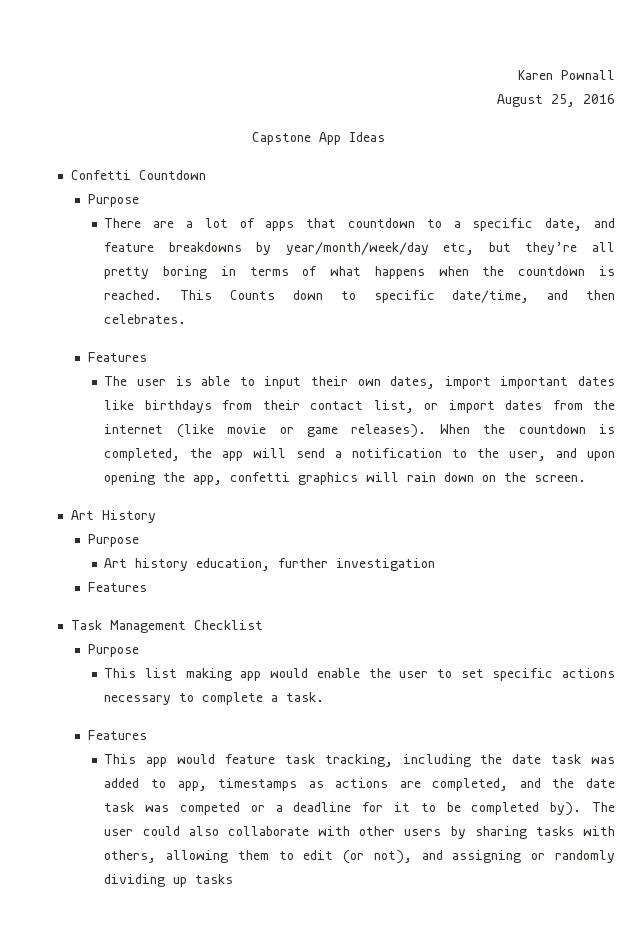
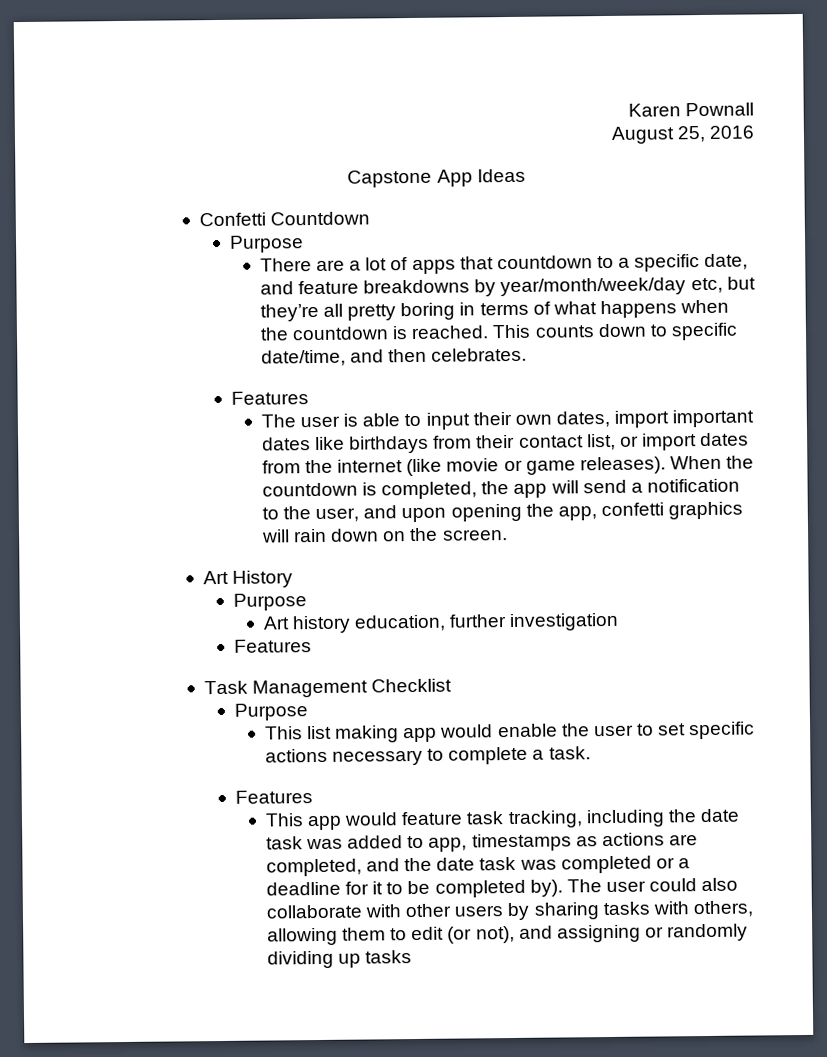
[230,290,276,300] Counts -> [534,325,595,338] counts
[179,802,240,815] competed -> [560,855,652,874] completed

